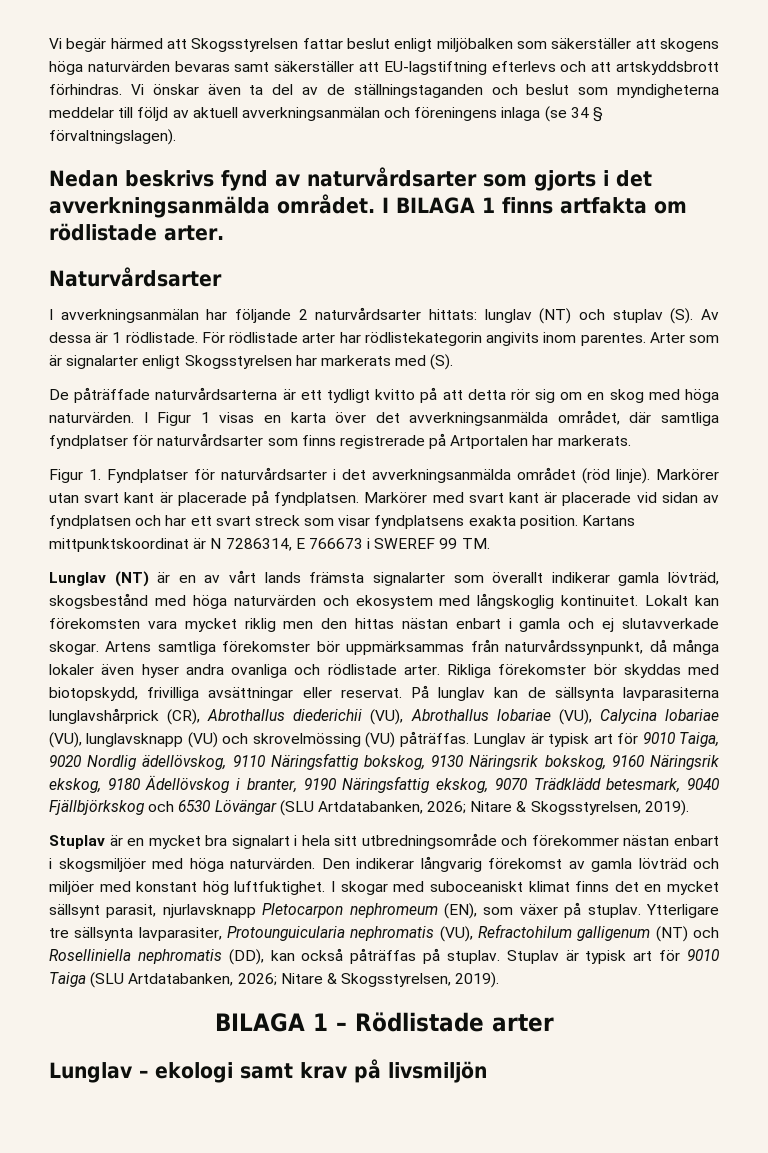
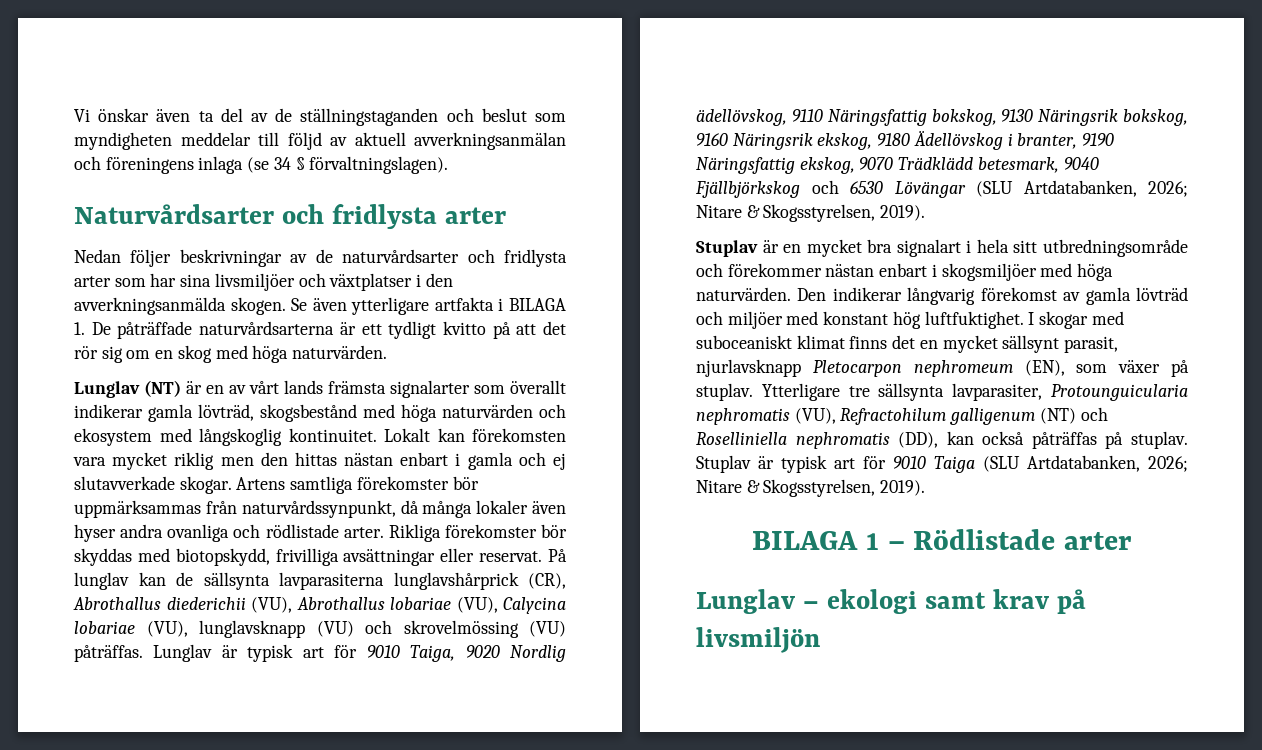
[49,38,719,52] [49,61,719,75] [49,84,144,95] Vi begär härmed att Skogsstyrelsen fattar beslut enligt miljöbalken som säkerställer att skogens höga naturvärden bevaras samt säkerställer att EU-lagstiftning efterlevs och att artskyddsbrott förhindras. Vi -> [74,109,90,122] Vi
[617,84,719,98] myndigheterna -> [74,132,172,150] myndigheten
[49,167,652,191] [49,194,687,218] [49,223,224,241] [49,267,222,287] [49,307,719,324] [49,332,720,346] [49,354,454,370] Nedan beskrivs fynd av naturvårdsarter som gjorts i det avverkningsanmälda området. I BILAGA 1 finns artfakta om rödlistade arter. // Naturvårdsarter // I avverkningsanmälan har följande 2 naturvårdsarter hittats: lunglav (NT) och stuplav (S). Av dessa är 1 rödlistade. För rödlistade arter har rödlistekategorin angivits inom parentes. Arter som är signalarter enligt Skogsstyrelsen har markerats med (S). // -> [74,204,506,229] [74,249,567,267] [74,273,453,291] [74,297,566,315] [74,322,85,335] Naturvårdsarter och fridlysta arter // Nedan följer beskrivningar av de naturvårdsarter och fridlysta arter som har sina livsmiljöer och växtplatser i den avverkningsanmälda skogen. Se även ytterligare artfakta i BILAGA 1.
[467,389,506,400] detta -> [543,321,566,335] det
[143,410,719,426] [49,433,631,449] [49,467,719,484] [49,490,719,506] [49,515,636,529] [49,538,490,552] I Figur 1 visas en karta över det avverkningsanmälda området, där samtliga fyndplatser för naturvårdsarter som finns registrerade på Artportalen har markerats. // Figur 1. Fyndplatser för naturvårdsarter i det avverkningsanmälda området (röd linje). Markörer utan svart kant är placerade på fyndplatsen. Markörer med svart kant är placerade vid sidan av fyndplatsen och har ett svart streck som visar fyndplatsens exakta position. Kartans mittpunktskoordinat är N 7286314, E 766673 i SWEREF 99 TM. -> (388, 352) none

